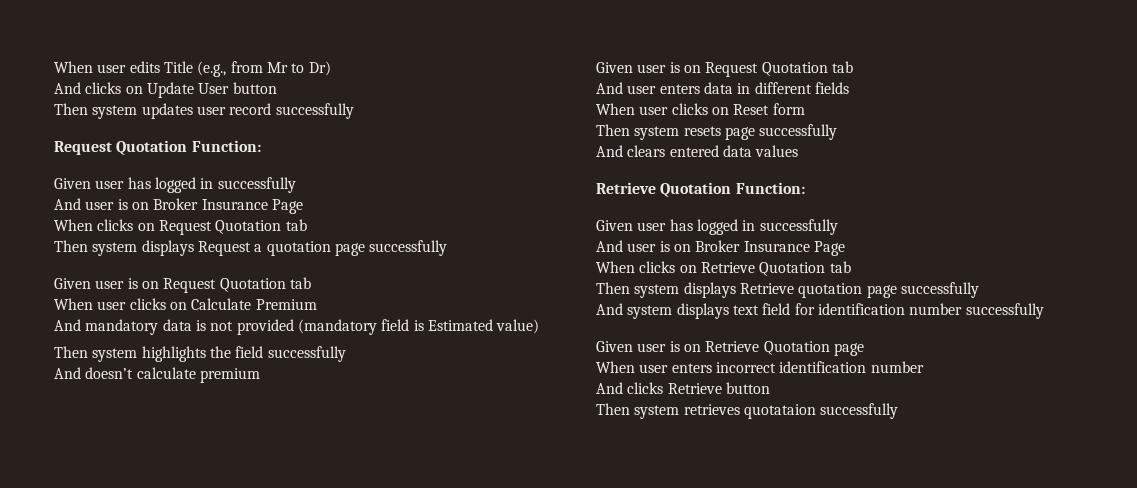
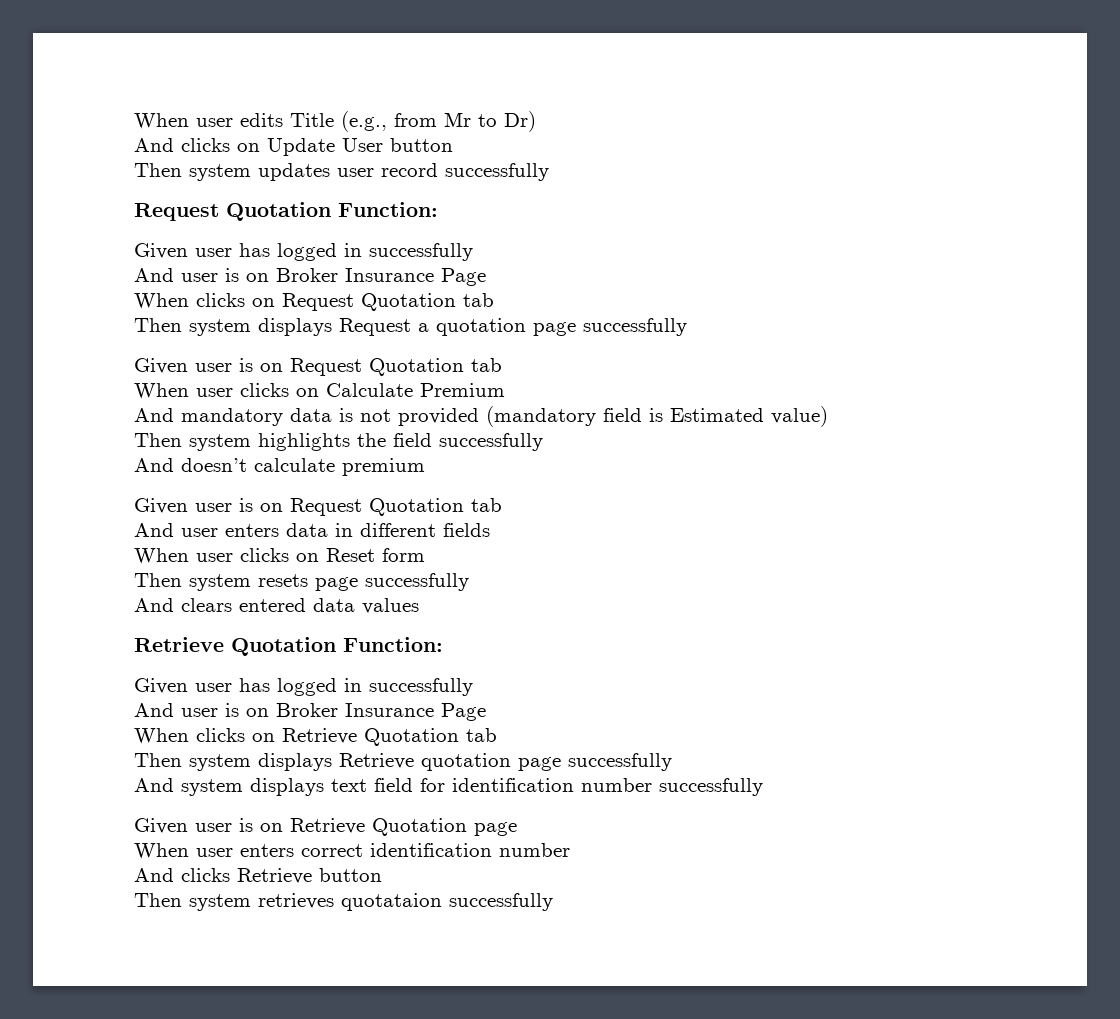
[715,362,776,373] incorrect -> [301,844,363,857] correct

